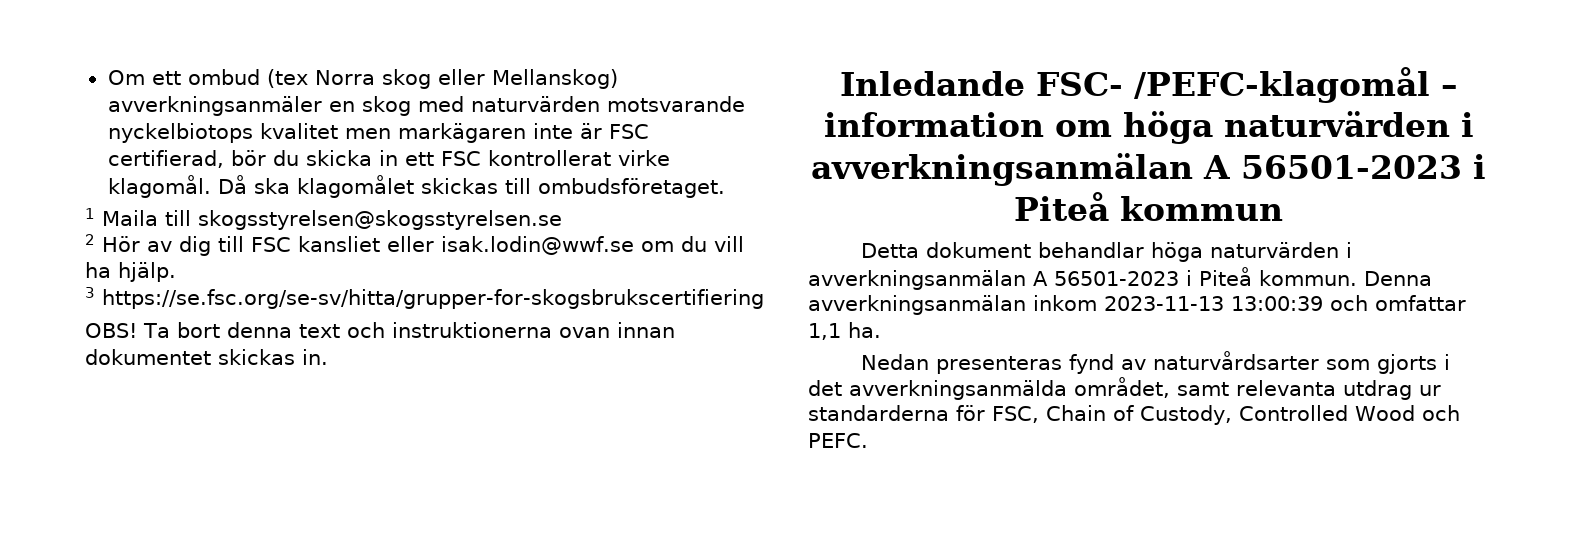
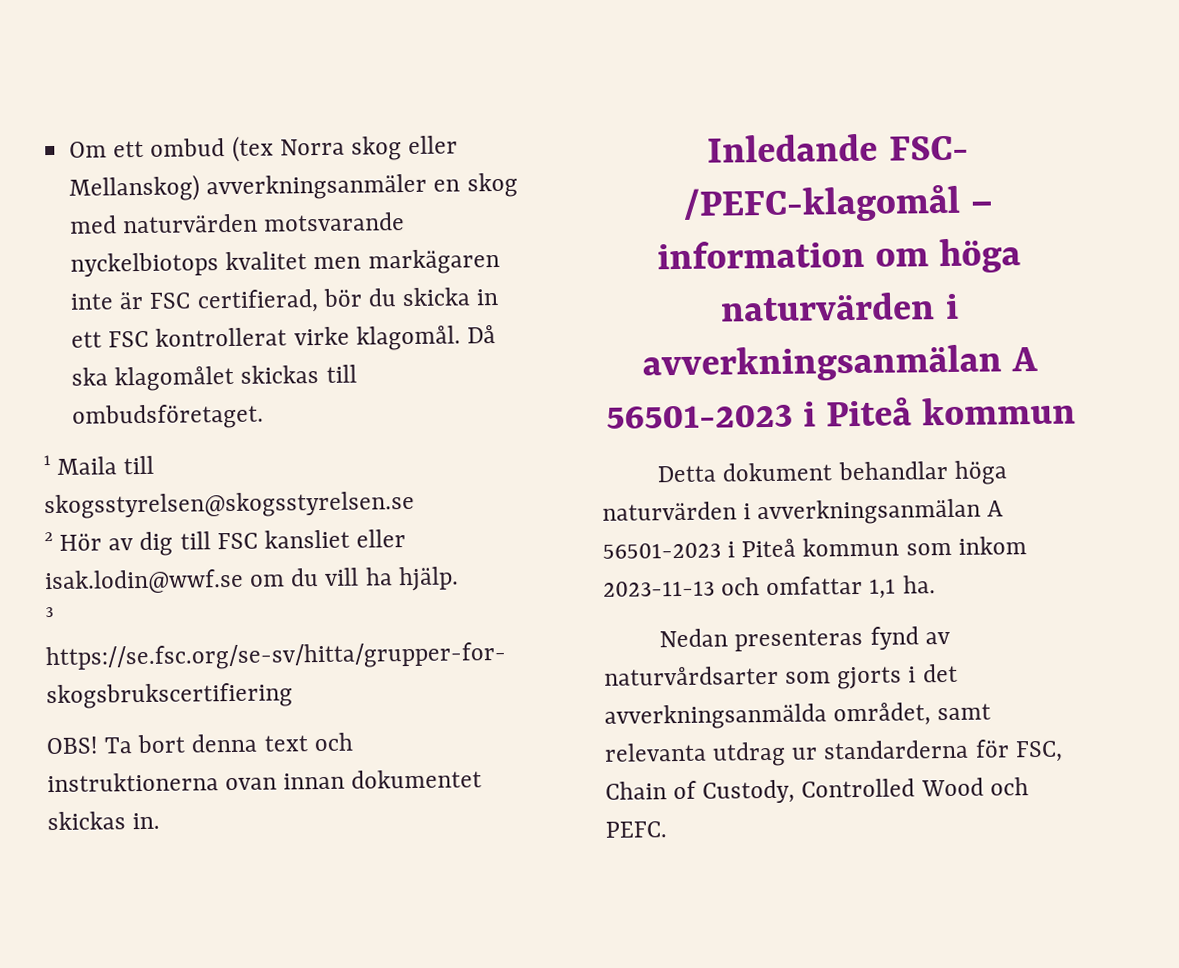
[1259,270,1432,286] [808,295,1026,315] kommun. Denna avverkningsanmälan -> [802,537,952,557] kommun som
[1230,296,1323,311] 13:00:39 -> (715, 588) none

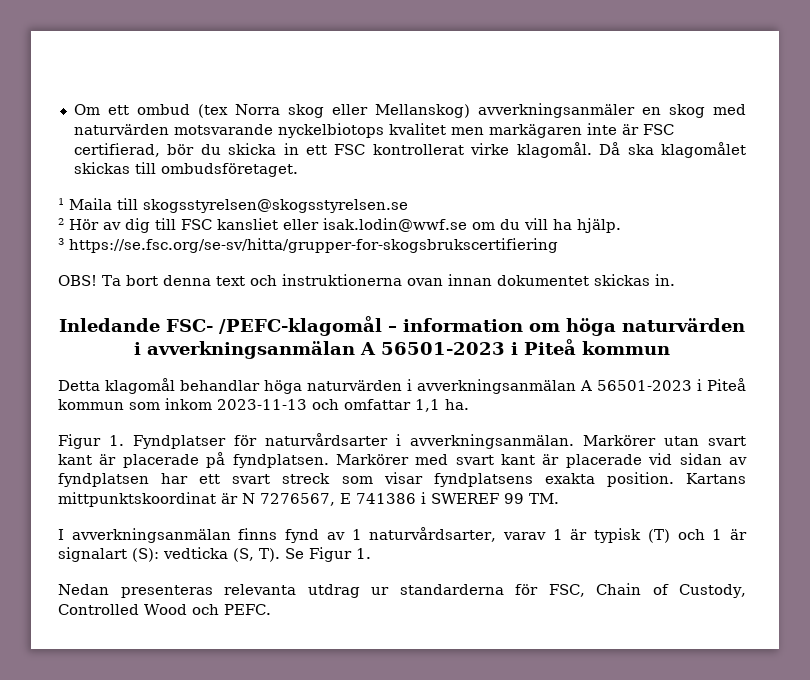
[722,462,833,482] dokument -> [105,378,175,394] klagomål
[659,626,950,652] [604,663,958,690] [604,702,992,730] Nedan presenteras fynd av naturvårdsarter som gjorts i det avverkningsanmälda området, samt -> [58,433,746,449] [58,452,747,468] [58,472,747,487] [58,492,559,507] [58,527,748,543] [58,547,371,562] [58,584,213,598] Figur 1. Fyndplatser för naturvårdsarter i avverkningsanmälan. Markörer utan svart kant är placerade på fyndplatsen. Markörer med svart kant är placerade vid sidan av fyndplatsen har ett svart streck som visar fyndplatsens exakta position. Kartans mittpunktskoordinat är N 7276567, E 741386 i SWEREF 99 TM. // I avverkningsanmälan finns fynd av 1 naturvårdsarter, varav 1 är typisk (T) och 1 är signalart (S): vedticka (S, T). Se Figur 1. // Nedan presenteras

